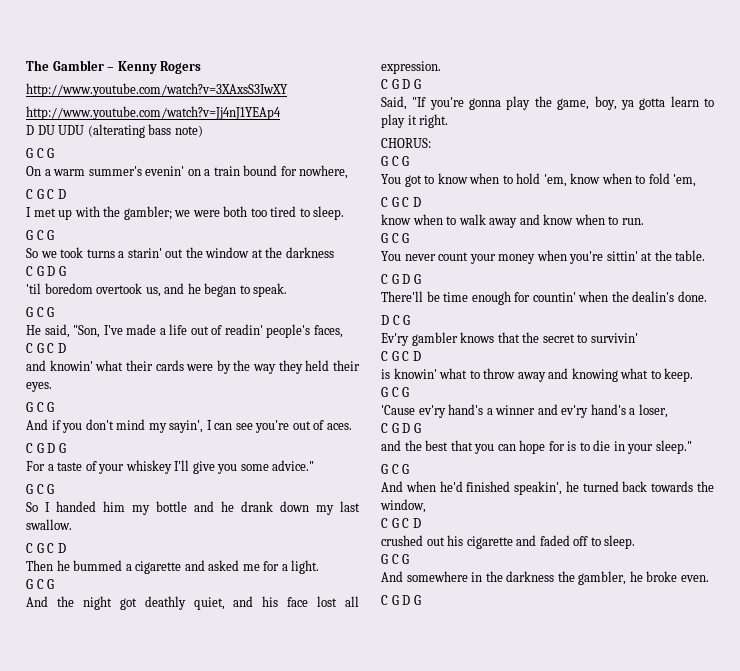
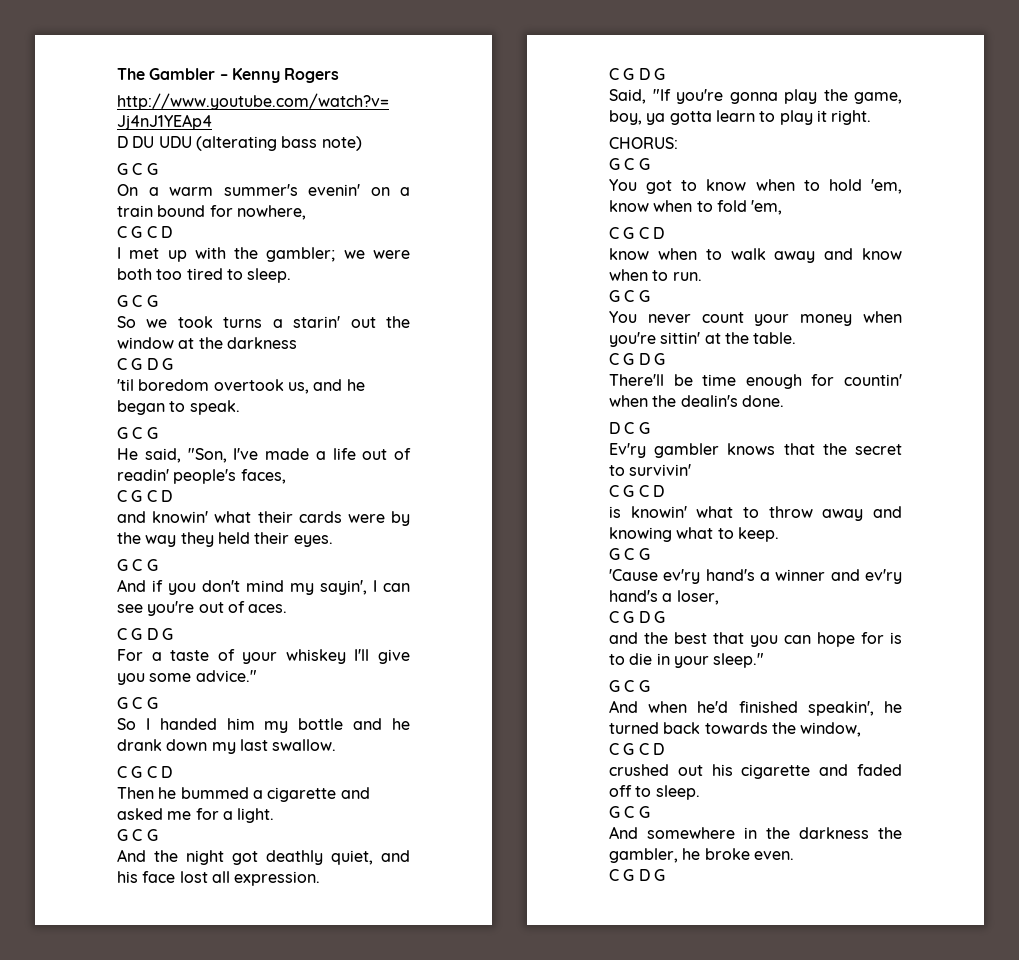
[26,83,288,97] // http://www.youtube.com/watch?v=3XAxsS3IwXY -> (340, 75) none

